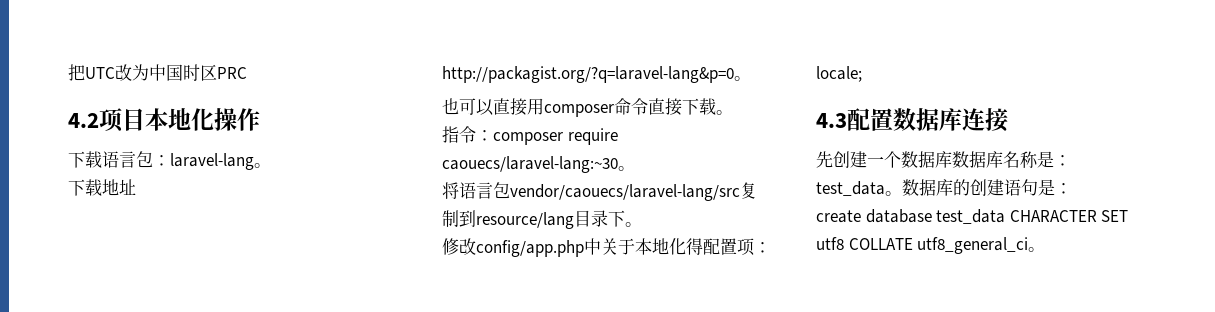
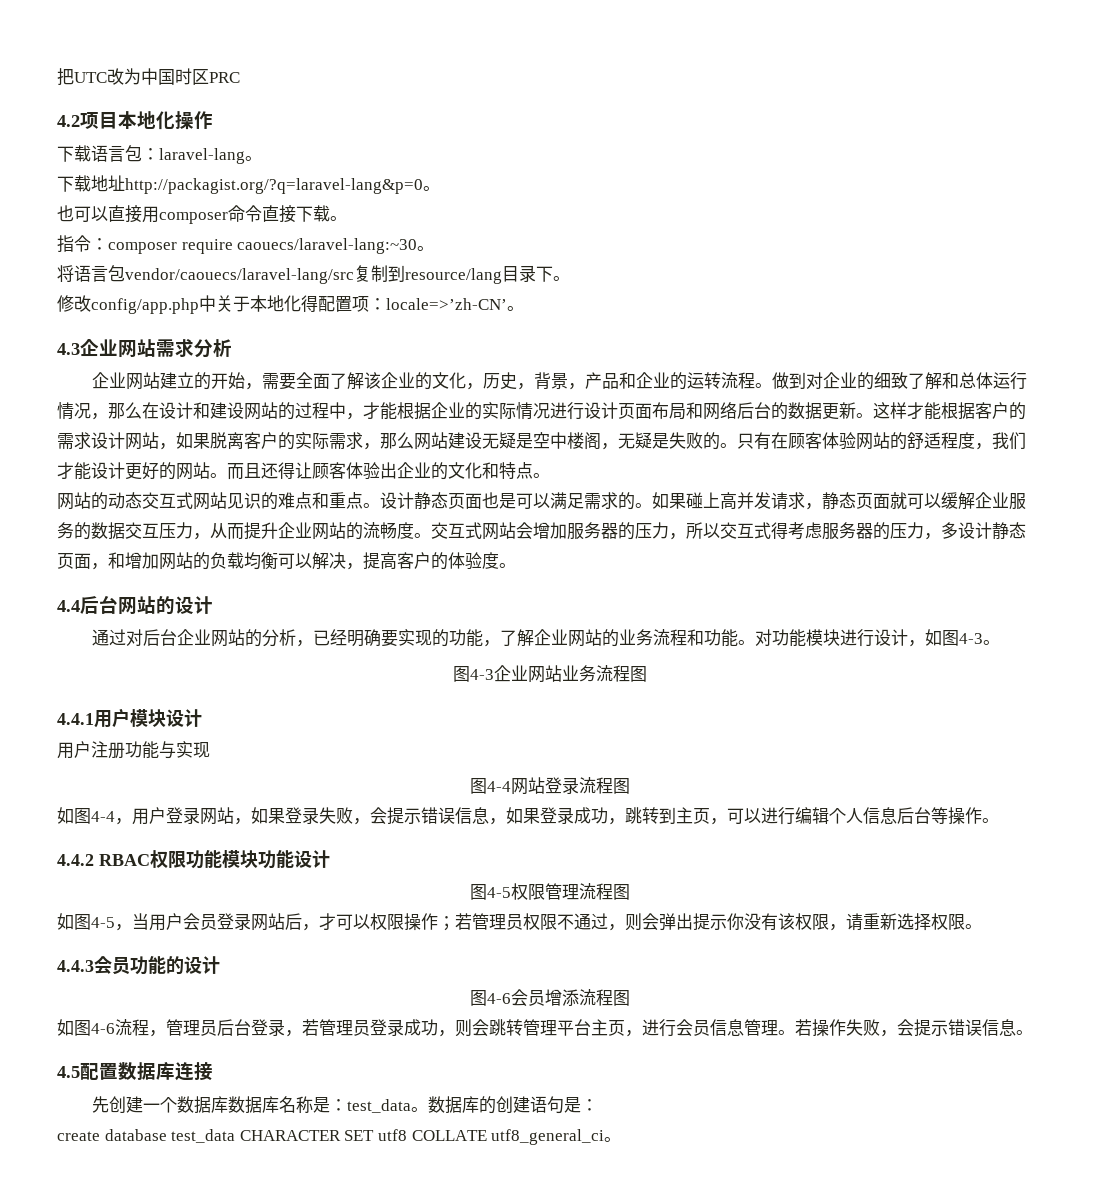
[816,66,862,82] locale; -> [386,298,524,311] locale=>’zh-CN’。
(847, 120) none -> [80,338,232,358] [91,372,1027,390] [57,402,1026,420] [57,432,1026,450] [57,462,550,480] [57,492,1026,510] [57,522,1026,540] [57,552,516,570] [57,595,213,615] [91,629,1000,647] [452,665,647,683] [57,708,202,728] [57,741,210,759] [469,777,630,795] [57,807,999,825] [57,850,330,869] [469,883,630,900] [57,913,982,931] [57,956,220,975] [469,989,630,1006] [57,1019,1033,1037] [57,1066,80,1078] 企业网站需求分析 // 企业网站建立的开始，需要全面了解该企业的文化，历史，背景，产品和企业的运转流程。做到对企业的细致了解和总体运行情况，那么在设计和建设网站的过程中，才能根据企业的实际情况进行设计页面布局和网络后台的数据更新。这样才能根据客户的需求设计网站，如果脱离客户的实际需求，那么网站建设无疑是空中楼阁，无疑是失败的。只有在顾客体验网站的舒适程度，我们才能设计更好的网站。而且还得让顾客体验出企业的文化和特点。 // 网站的动态交互式网站见识的难点和重点。设计静态页面也是可以满足需求的。如果碰上高并发请求，静态页面就可以缓解企业服务的数据交互压力，从而提升企业网站的流畅度。交互式网站会增加服务器的压力，所以交互式得考虑服务器的压力，多设计静态页面，和增加网站的负载均衡可以解决，提高客户的体验度。 // 4.4后台网站的设计 // 通过对后台企业网站的分析，已经明确要实现的功能，了解企业网站的业务流程和功能。对功能模块进行设计，如图4-3。 // 图4-3企业网站业务流程图 // 4.4.1用户模块设计 // 用户注册功能与实现 // 图4-4网站登录流程图 // 如图4-4，用户登录网站，如果登录失败，会提示错误信息，如果登录成功，跳转到主页，可以进行编辑个人信息后台等操作。 // 4.4.2 RBAC权限功能模块功能设计 // 图4-5权限管理流程图 // 如图4-5，当用户会员登录网站后，才可以权限操作；若管理员权限不通过，则会弹出提示你没有该权限，请重新选择权限。 // 4.4.3会员功能的设计 // 图4-6会员增添流程图 // 如图4-6流程，管理员后台登录，若管理员登录成功，则会跳转管理平台主页，进行会员信息管理。若操作失败，会提示错误信息。 // 4.5

